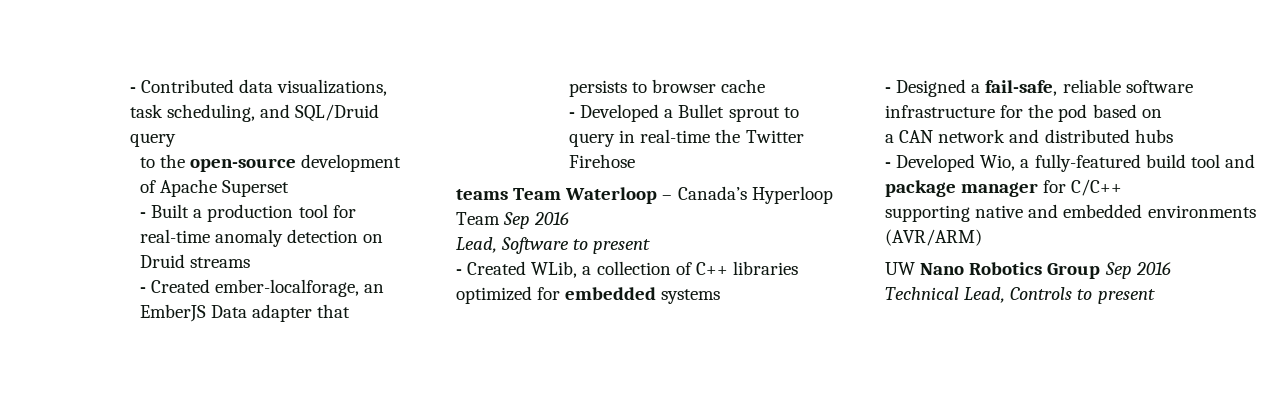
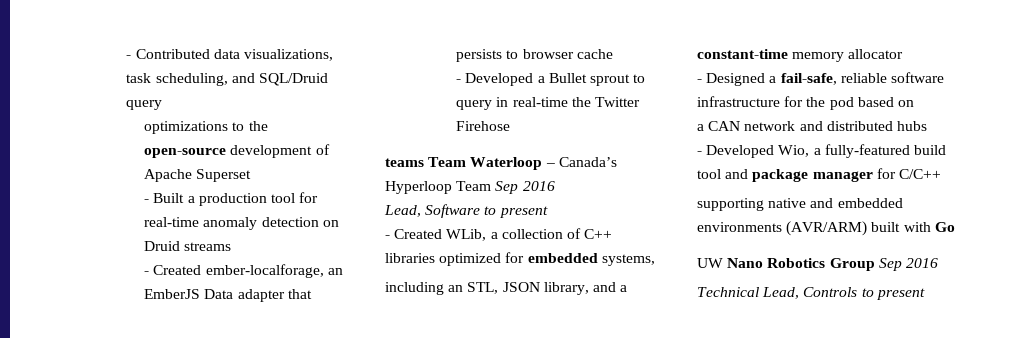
(176, 140) none -> [144,121,229,134] optimizations
[661,289,721,304] systems -> [601,254,655,266] [385,282,628,295] [697,49,904,62] systems, // including an STL, JSON library, and a constant-time memory allocator
(982, 237) none -> [871,222,955,232] built with Go

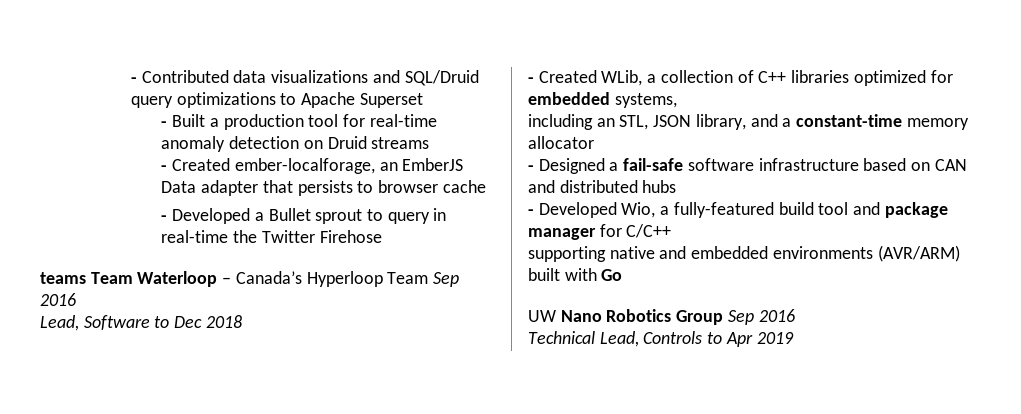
[243,49,333,61] [126,73,228,86] visualizations, task scheduling, -> [271,70,369,83] visualizations
(163, 105) // -> (174, 102) none
[248,121,268,131] [144,144,330,158] the open-source development of -> (297, 99) none
[499,206,548,218] present -> [174,315,242,328] Dec 2018
[780,72,944,85] [697,96,854,110] fail-safe, reliable software infrastructure for the pod -> [623,158,859,171] fail-safe software infrastructure
[697,121,796,131] // a CAN network -> [934,159,967,171] CAN
[876,288,925,300] present -> [725,332,794,347] Apr 2019

